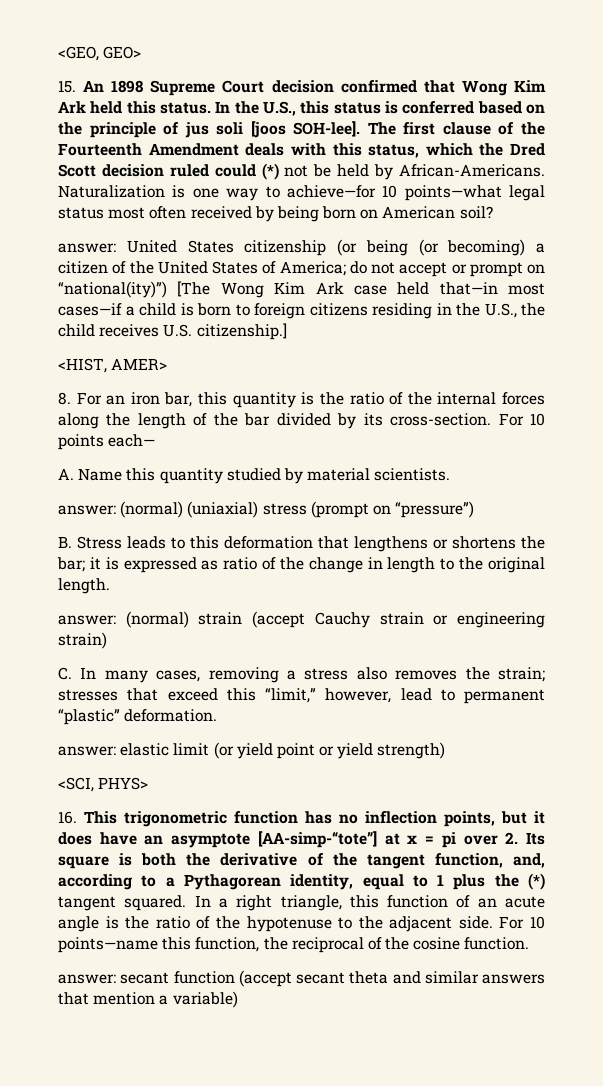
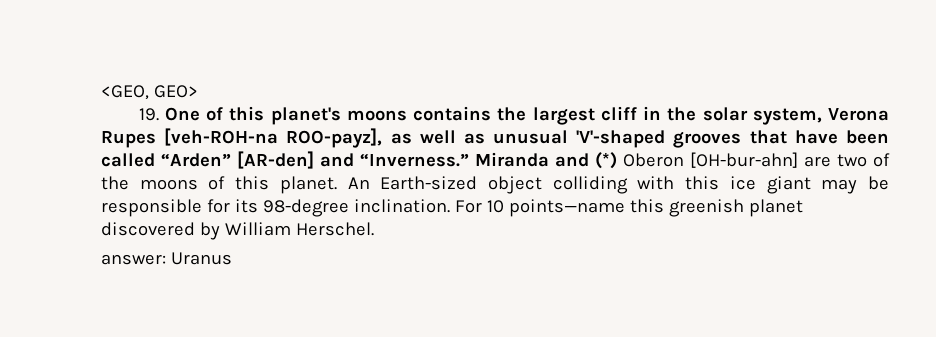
[58,80,546,96] [58,101,545,116] [58,121,545,138] [58,143,545,158] [58,163,545,180] [58,185,545,201] [58,206,493,222] [58,239,545,256] [58,261,545,277] [58,281,545,298] [58,303,545,319] [58,323,287,340] [58,358,168,373] [58,392,546,408] [58,413,545,429] [58,434,156,450] [58,468,451,484] [58,501,475,518] [58,536,545,552] [57,557,545,573] [58,578,110,594] [58,611,545,628] [58,632,107,649] [58,667,545,683] [58,688,545,704] [58,709,218,725] [58,742,446,759] [58,777,149,792] [58,811,545,827] [58,831,546,848] [58,853,545,869] [58,873,545,890] [58,895,546,911] [58,916,545,932] [58,937,530,953] [58,970,545,987] [58,991,238,1008] 15. An 1898 Supreme Court decision confirmed that Wong Kim Ark held this status. In the U.S., this status is conferred based on the principle of jus soli [joos SOH-lee]. The first clause of the Fourteenth Amendment deals with this status, which the Dred Scott decision ruled could (*) not be held by African-Americans. Naturalization is one way to achieve—for 10 points—what legal status most often received by being born on American soil? // answer: United States citizenship (or being (or becoming) a citizen of the United States of America; do not accept or prompt on “national(ity)”) [The Wong Kim Ark case held that—in most cases—if a child is born to foreign citizens residing in the U.S., the child receives U.S. citizenship.] // <HIST, AMER> // 8. For an iron bar, this quantity is the ratio of the internal forces along the length of the bar divided by its cross-section. For 10 points each— // A. Name this quantity studied by material scientists. // answer: (normal) (uniaxial) stress (prompt on “pressure”) // B. Stress leads to this deformation that lengthens or shortens the bar; it is expressed as ratio of the change in length to the original length. // answer: (normal) strain (accept Cauchy strain or engineering strain) // C. In many cases, removing a stress also removes the strain; stresses that exceed this “limit,” however, lead to permanent “plastic” deformation. // answer: elastic limit (or yield point or yield strength) // <SCI, PHYS> // 16. This trigonometric function has no inflection points, but it does have an asymptote [AA-simp-“tote”] at x = pi over 2. Its square is both the derivative of the tangent function, and, according to a Pythagorean identity, equal to 1 plus the (*) tangent squared. In a right triangle, this function of an acute angle is the ratio of the hypotenuse to the adjacent side. For 10 points—name this function, the reciprocal of the cosine function. // answer: secant function (accept secant theta and similar answers that mention a variable) -> [138,106,890,125] [101,128,889,148] [101,151,890,169] [101,176,889,194] [101,199,803,217] [101,222,374,240] [101,252,232,265] 19. One of this planet's moons contains the largest cliff in the solar system, Verona Rupes [veh-ROH-na ROO-payz], as well as unusual 'V'-shaped grooves that have been called “Arden” [AR-den] and “Inverness.” Miranda and (*) Oberon [OH-bur-ahn] are two of the moons of this planet. An Earth-sized object colliding with this ice giant may be responsible for its 98-degree inclination. For 10 points—name this greenish planet discovered by William Herschel. // answer: Uranus

